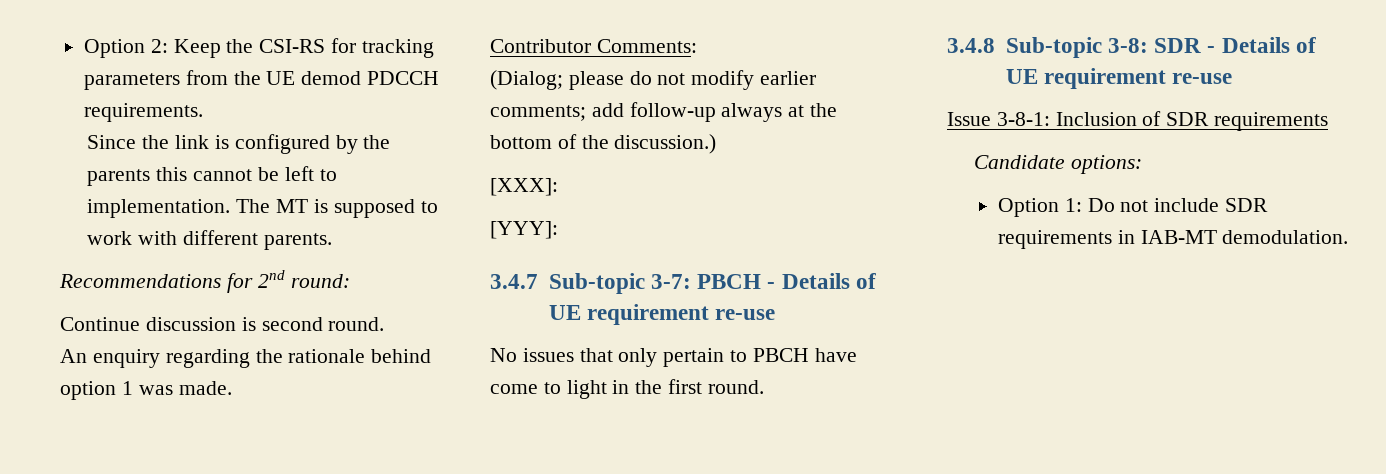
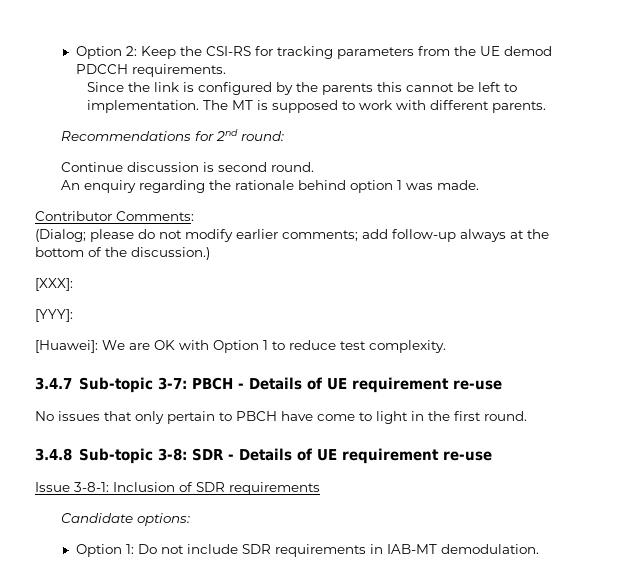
(558, 230) none -> [35,340,446,353] // [Huawei]: We are OK with Option 1 to reduce test complexity.

